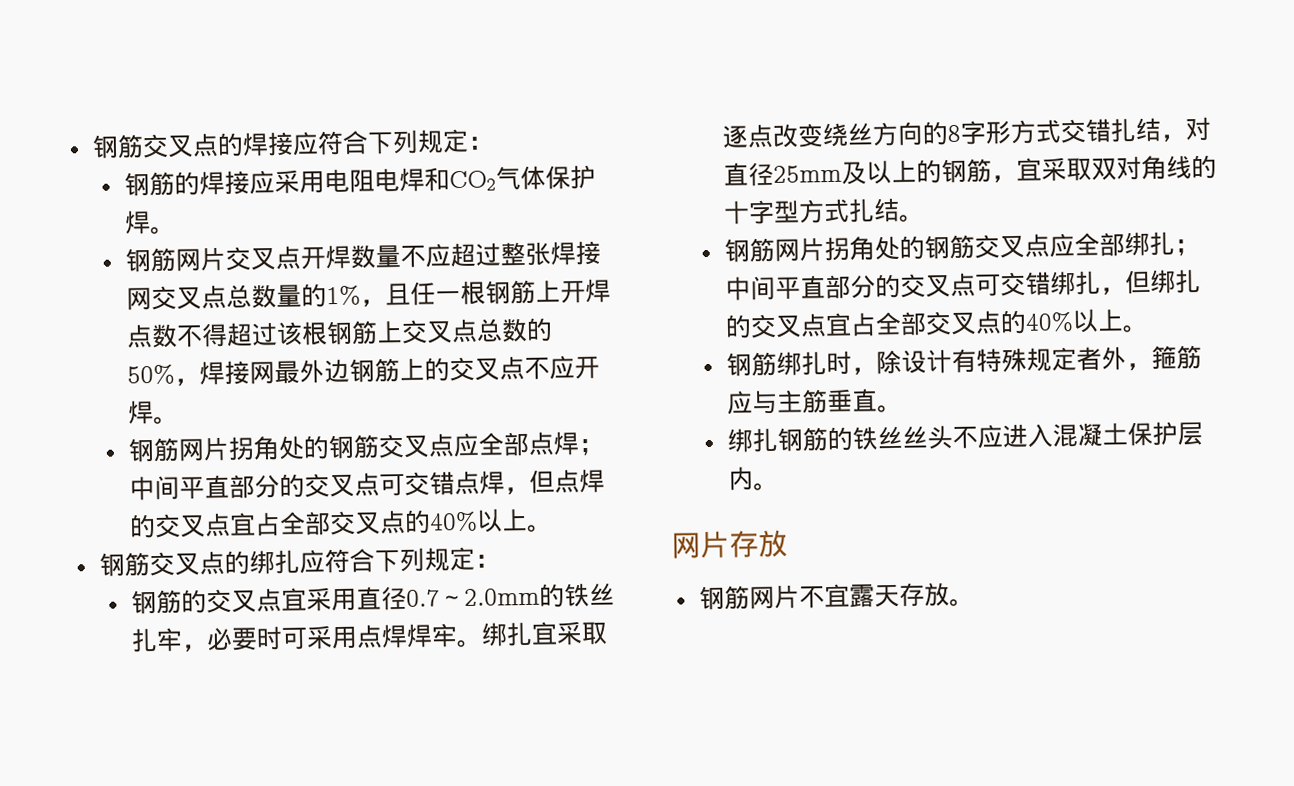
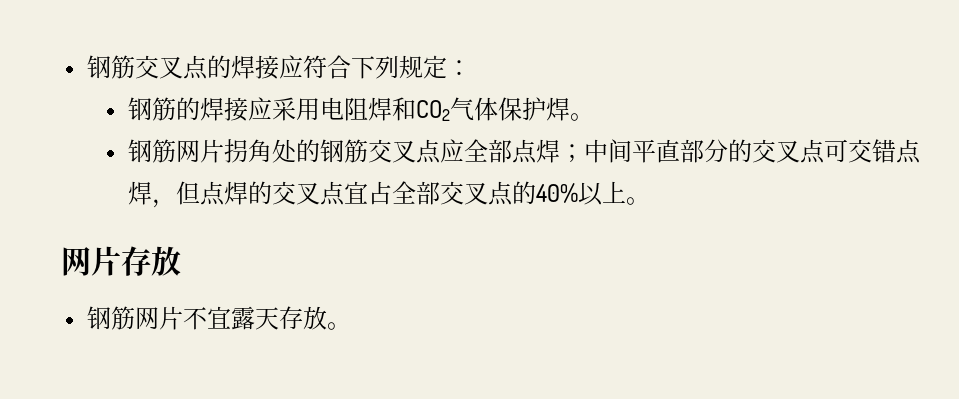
[374,167,401,192] 电 -> (369, 109) none
[125,240,602,273] [126,278,612,311] [126,317,554,349] [127,355,601,387] [128,400,180,425] // 钢筋网片交叉点开焊数量不应超过整张焊接网交叉点总数量的1%，且任一根钢筋上开焊点数不得超过该根钢筋上交叉点总数的50%，焊接网最外边钢筋上的交叉点不应开焊。 -> (595, 117) none
[99,546,501,577] [131,582,616,615] [131,621,609,653] [722,116,1212,149] [723,154,1218,187] [723,197,926,225] [724,231,1201,263] [725,268,1202,301] [725,308,1150,339] [726,344,1203,377] [726,388,904,415] [727,421,1204,453] [728,466,780,491] // 钢筋交叉点的绑扎应符合下列规定： // 钢筋的交叉点宜采用直径0.7～2.0mm的铁丝扎牢，必要时可采用点焊焊牢。绑扎宜采取逐点改变绕丝方向的8字形方式交错扎结，对直径25mm及以上的钢筋，宜采取双对角线的十字型方式扎结。 // 钢筋网片拐角处的钢筋交叉点应全部绑扎；中间平直部分的交叉点可交错绑扎，但绑扎的交叉点宜占全部交叉点的40%以上。 // 钢筋绑扎时，除设计有特殊规定者外，箍筋应与主筋垂直。 // 绑扎钢筋的铁丝丝头不应进入混凝土保护层内。 -> (651, 201) none

